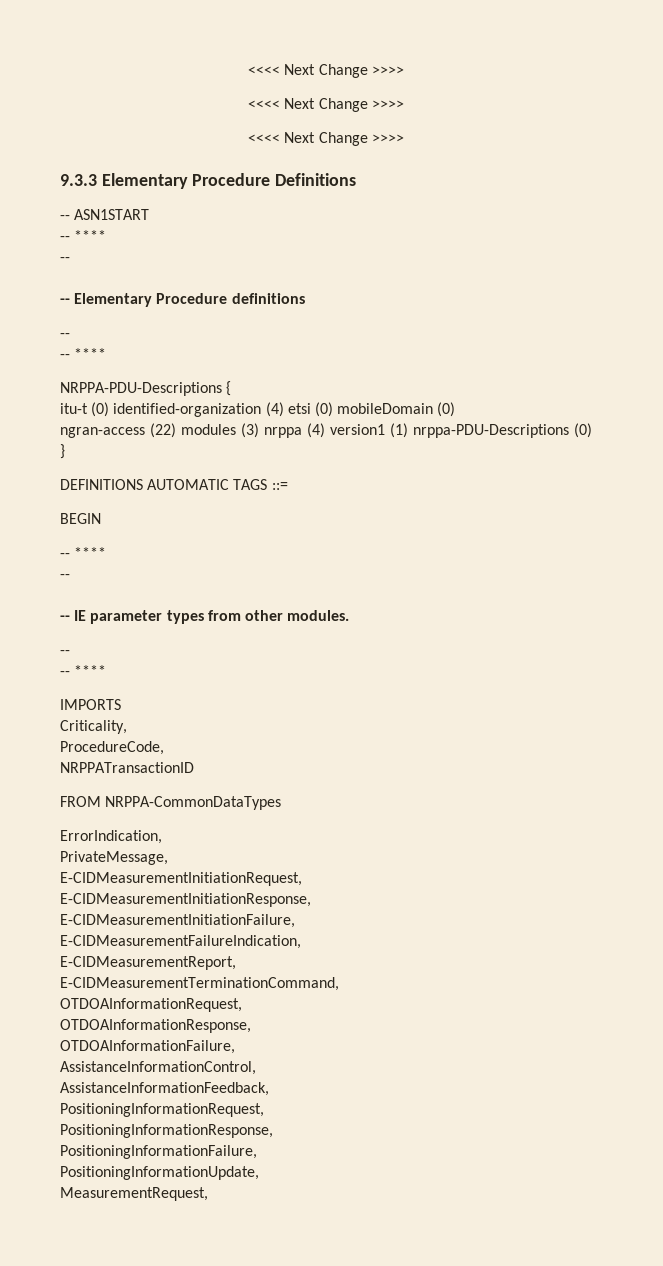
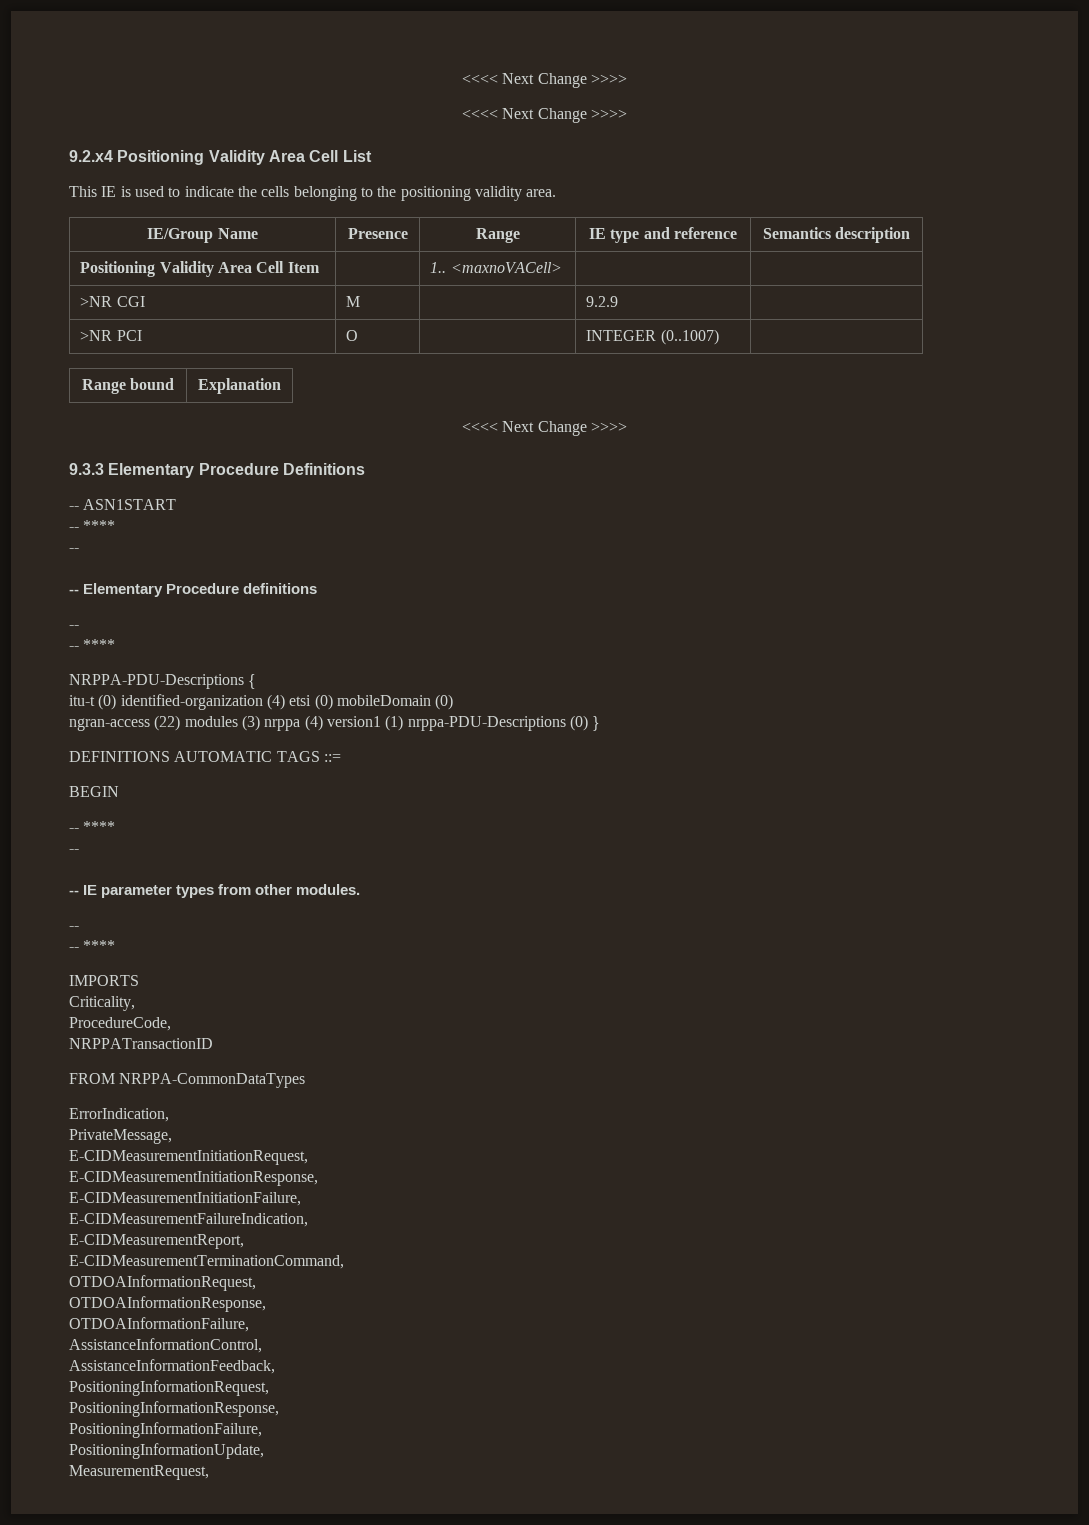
[248,64,404,78] [248,98,404,112] <<<< Next Change >>>> // <<<< Next Change >>>> -> [462,73,627,88] [462,108,627,123] [69,150,372,165] [69,186,557,201] [147,228,258,243] [347,228,408,239] [475,228,520,243] [589,227,737,243] [762,227,911,243] [80,261,320,277] [430,262,562,273] [80,296,145,307] [346,296,361,307] [586,296,619,307] [80,330,142,341] [346,330,359,341] [586,329,719,345] [81,378,175,394] [198,378,281,394] <<<< Next Change >>>> // <<<< Next Change >>>> // 9.2.x4 Positioning Validity Area Cell List // This IE is used to indicate the cells belonging to the positioning validity area. // IE/Group Name | Presence | Range | IE type and reference | Semantics description // Positioning Validity Area Cell Item | | 1.. <maxnoVACell> | | // >NR CGI | M | | 9.2.9 | // >NR PCI | O | | INTEGER (0..1007) | // Range bound | Explanation

